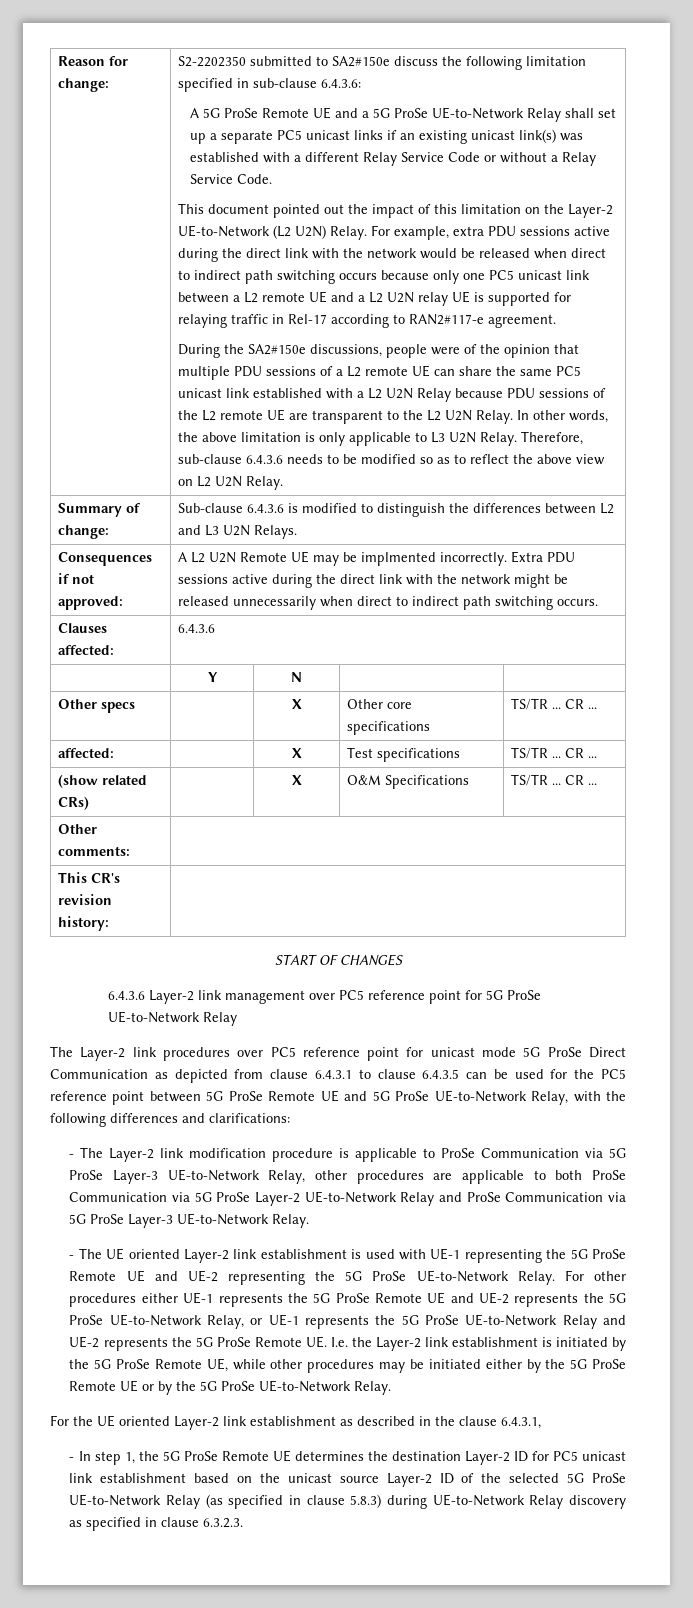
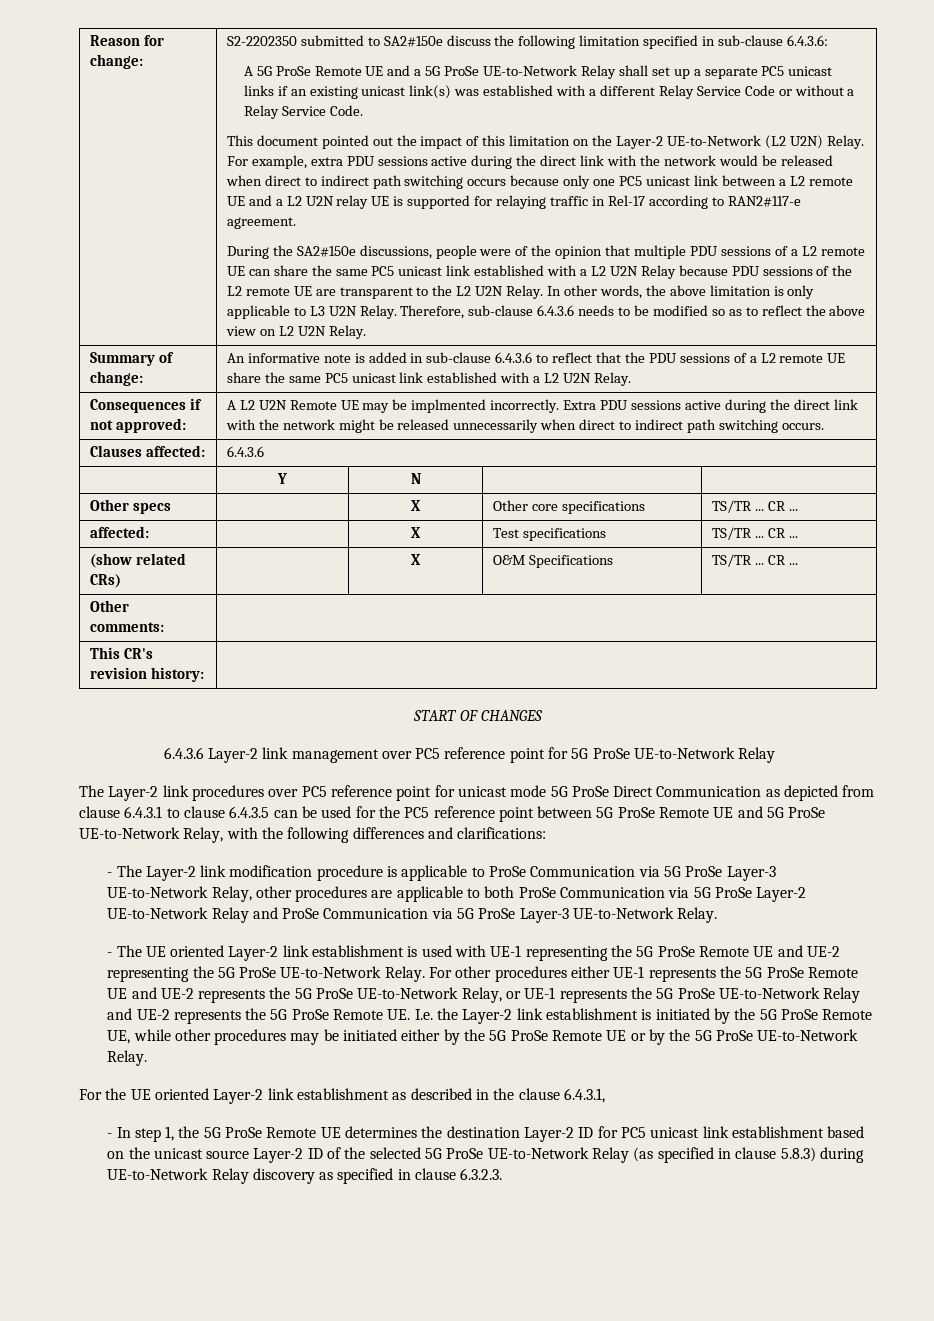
[178,503,615,517] [178,525,298,539] Sub-clause 6.4.3.6 is modified to distinguish the differences between L2 and L3 U2N Relays. -> [226,352,846,363] [226,372,631,386] An informative note is added in sub-clause 6.4.3.6 to reflect that the PDU sessions of a L2 remote UE share the same PC5 unicast link established with a L2 U2N Relay.

